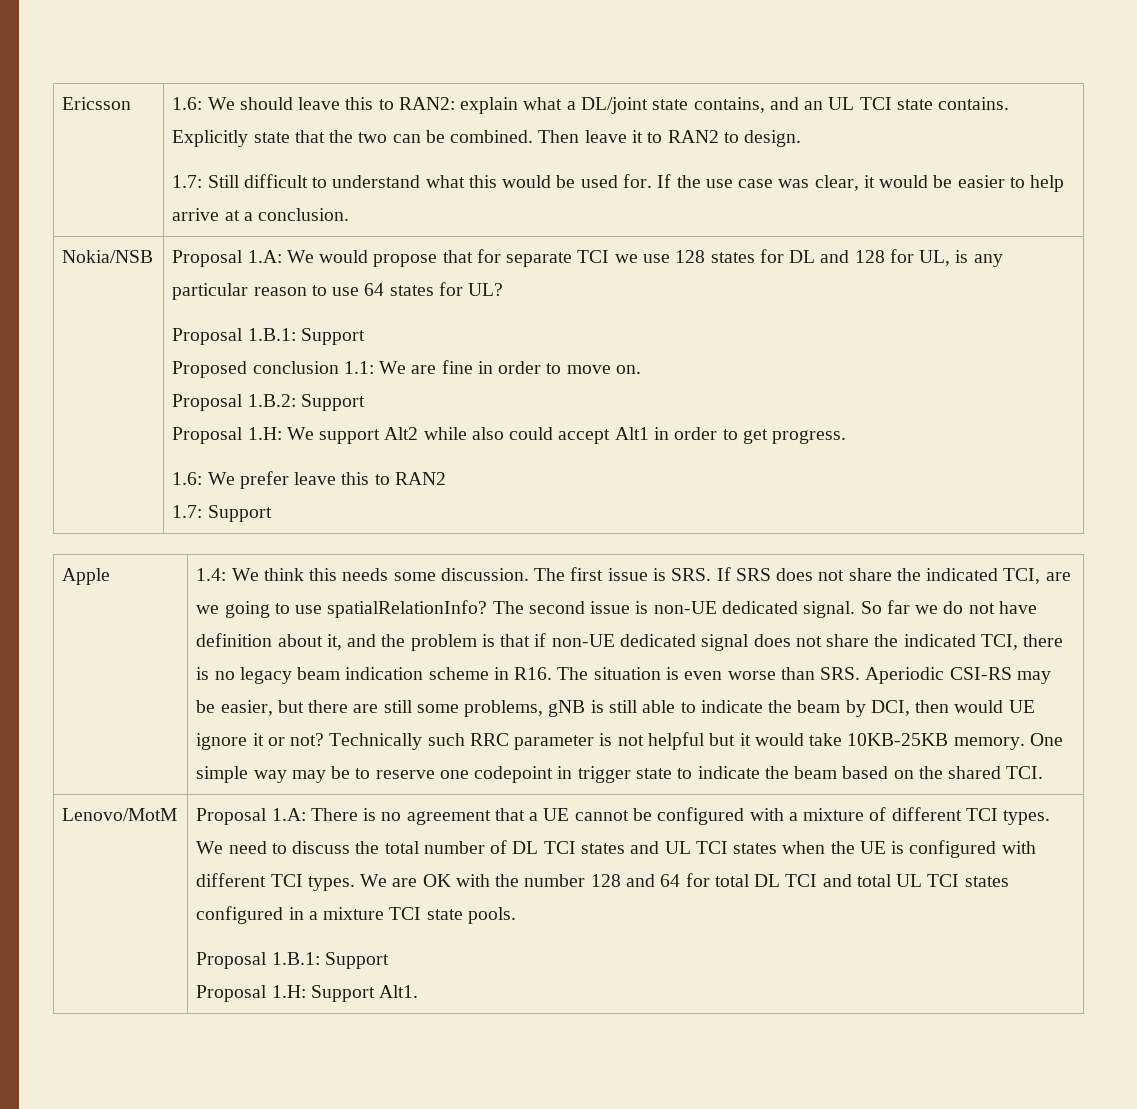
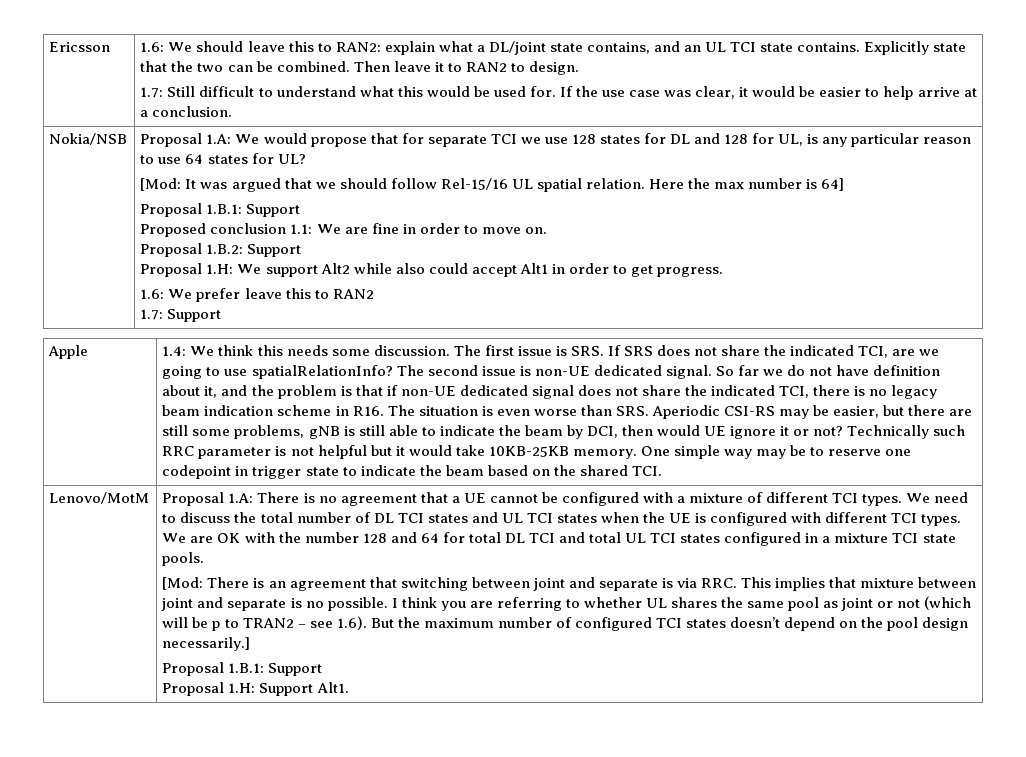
(504, 289) none -> [140,178,845,192] // [Mod: It was argued that we should follow Rel-15/16 UL spatial relation. Here the max number is 64]
(516, 915) none -> [162,577,977,591] [161,596,972,611] [162,616,969,631] [162,637,251,651] // [Mod: There is an agreement that switching between joint and separate is via RRC. This implies that mixture between joint and separate is no possible. I think you are referring to whether UL shares the same pool as joint or not (which will be p to TRAN2 – see 1.6). But the maximum number of configured TCI states doesn’t depend on the pool design necessarily.]

